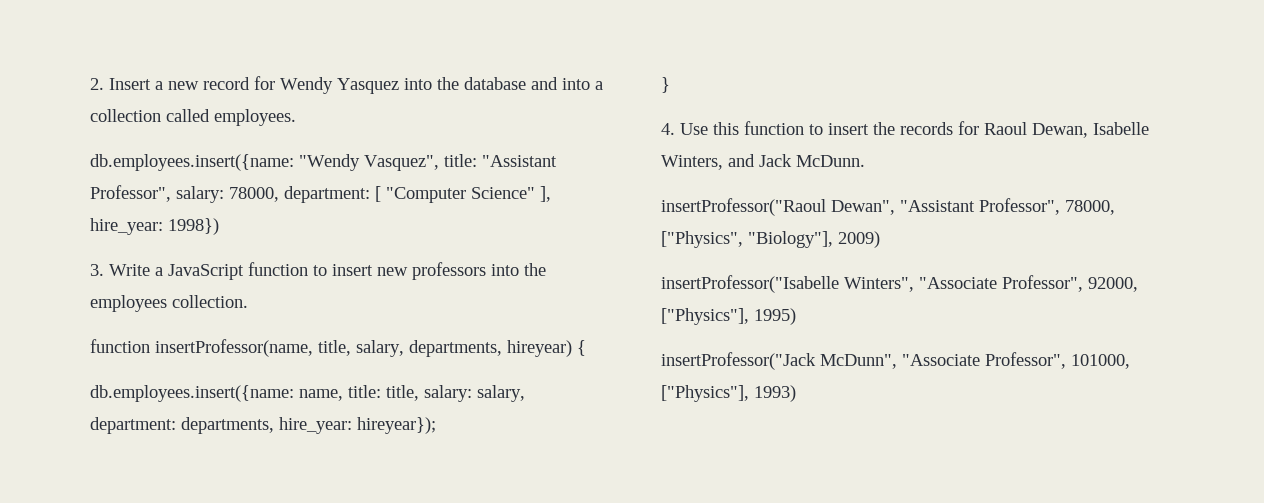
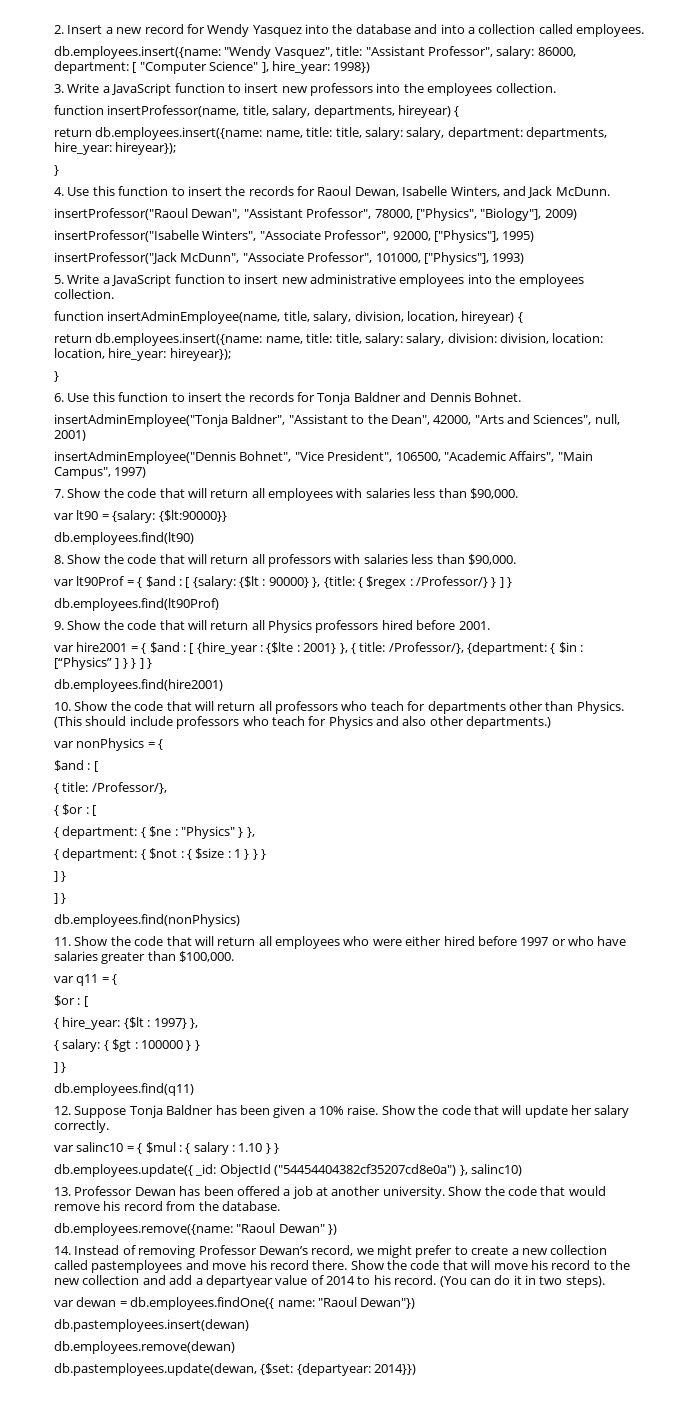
[229,187,279,202] 78000, -> [537,47,576,57] 86000,
(586, 348) none -> [54,128,92,137] return
(796, 393) none -> [54,274,584,287] [54,289,114,299] [54,311,523,324] [54,333,604,346] [54,348,231,361] [54,371,59,382] [54,392,521,405] [54,414,620,427] [54,430,86,441] [54,451,593,464] [54,467,147,479] [54,488,518,501] [54,510,227,523] [54,532,194,545] [54,554,516,567] [54,576,513,589] [54,598,219,611] [54,620,490,633] [54,642,584,655] [54,657,152,670] [54,679,223,692] [54,701,624,714] [54,716,552,729] [54,738,164,751] [54,760,98,772] [54,782,167,794] [54,804,97,816] [54,826,255,839] [54,848,267,861] [54,871,67,882] [54,893,67,904] [54,914,240,927] [54,936,627,949] [54,951,235,964] [54,974,118,986] [54,995,88,1007] [54,1017,198,1030] [54,1039,200,1052] [54,1062,67,1073] [54,1083,194,1096] [54,1105,630,1118] [54,1120,109,1133] [54,1142,280,1155] [54,1164,522,1177] [54,1186,606,1199] [54,1201,280,1211] [54,1223,338,1236] [54,1245,608,1258] [54,1260,630,1273] [54,1275,605,1288] [54,1297,416,1310] [54,1319,249,1332] [54,1341,235,1354] [54,1363,417,1376] // 5. Write a JavaScript function to insert new administrative employees into the employees collection. // function insertAdminEmployee(name, title, salary, division, location, hireyear) { // return db.employees.insert({name: name, title: title, salary: salary, division: division, location: location, hire_year: hireyear}); // } // 6. Use this function to insert the records for Tonja Baldner and Dennis Bohnet. // insertAdminEmployee("Tonja Baldner", "Assistant to the Dean", 42000, "Arts and Sciences", null, 2001) // insertAdminEmployee("Dennis Bohnet", "Vice President", 106500, "Academic Affairs", "Main Campus", 1997) // 7. Show the code that will return all employees with salaries less than $90,000. // var lt90 = {salary: {$lt:90000}} // db.employees.find(lt90) // 8. Show the code that will return all professors with salaries less than $90,000. // var lt90Prof = { $and : [ {salary: {$lt : 90000} }, {title: { $regex : /Professor/} } ] } // db.employees.find(lt90Prof) // 9. Show the code that will return all Physics professors hired before 2001. // var hire2001 = { $and : [ {hire_year : {$lte : 2001} }, { title: /Professor/}, {department: { $in : [“Physics” ] } } ] } // db.employees.find(hire2001) // 10. Show the code that will return all professors who teach for departments other than Physics. (This should include professors who teach for Physics and also other departments.) // var nonPhysics = { // $and : [ // { title: /Professor/}, // { $or : [ // { department: { $ne : "Physics" } }, // { department: { $not : { $size : 1 } } } // ] } // ] } // db.employees.find(nonPhysics) // 11. Show the code that will return all employees who were either hired before 1997 or who have salaries greater than $100,000. // var q11 = { // $or : [ // { hire_year: {$lt : 1997} }, // { salary: { $gt : 100000 } } // ] } // db.employees.find(q11) // 12. Suppose Tonja Baldner has been given a 10% raise. Show the code that will update her salary correctly. // var salinc10 = { $mul : { salary : 1.10 } } // db.employees.update({ _id: ObjectId ("54454404382cf35207cd8e0a") }, salinc10) // 13. Professor Dewan has been offered a job at another university. Show the code that would remove his record from the database. // db.employees.remove({name: "Raoul Dewan" }) // 14. Instead of removing Professor Dewan’s record, we might prefer to create a new collection called pastemployees and move his record there. Show the code that will move his record to the new collection and add a departyear value of 2014 to his record. (You can do it in two steps). // var dewan = db.employees.findOne({ name: "Raoul Dewan"}) // db.pastemployees.insert(dewan) // db.employees.remove(dewan) // db.pastemployees.update(dewan, {$set: {departyear: 2014}})

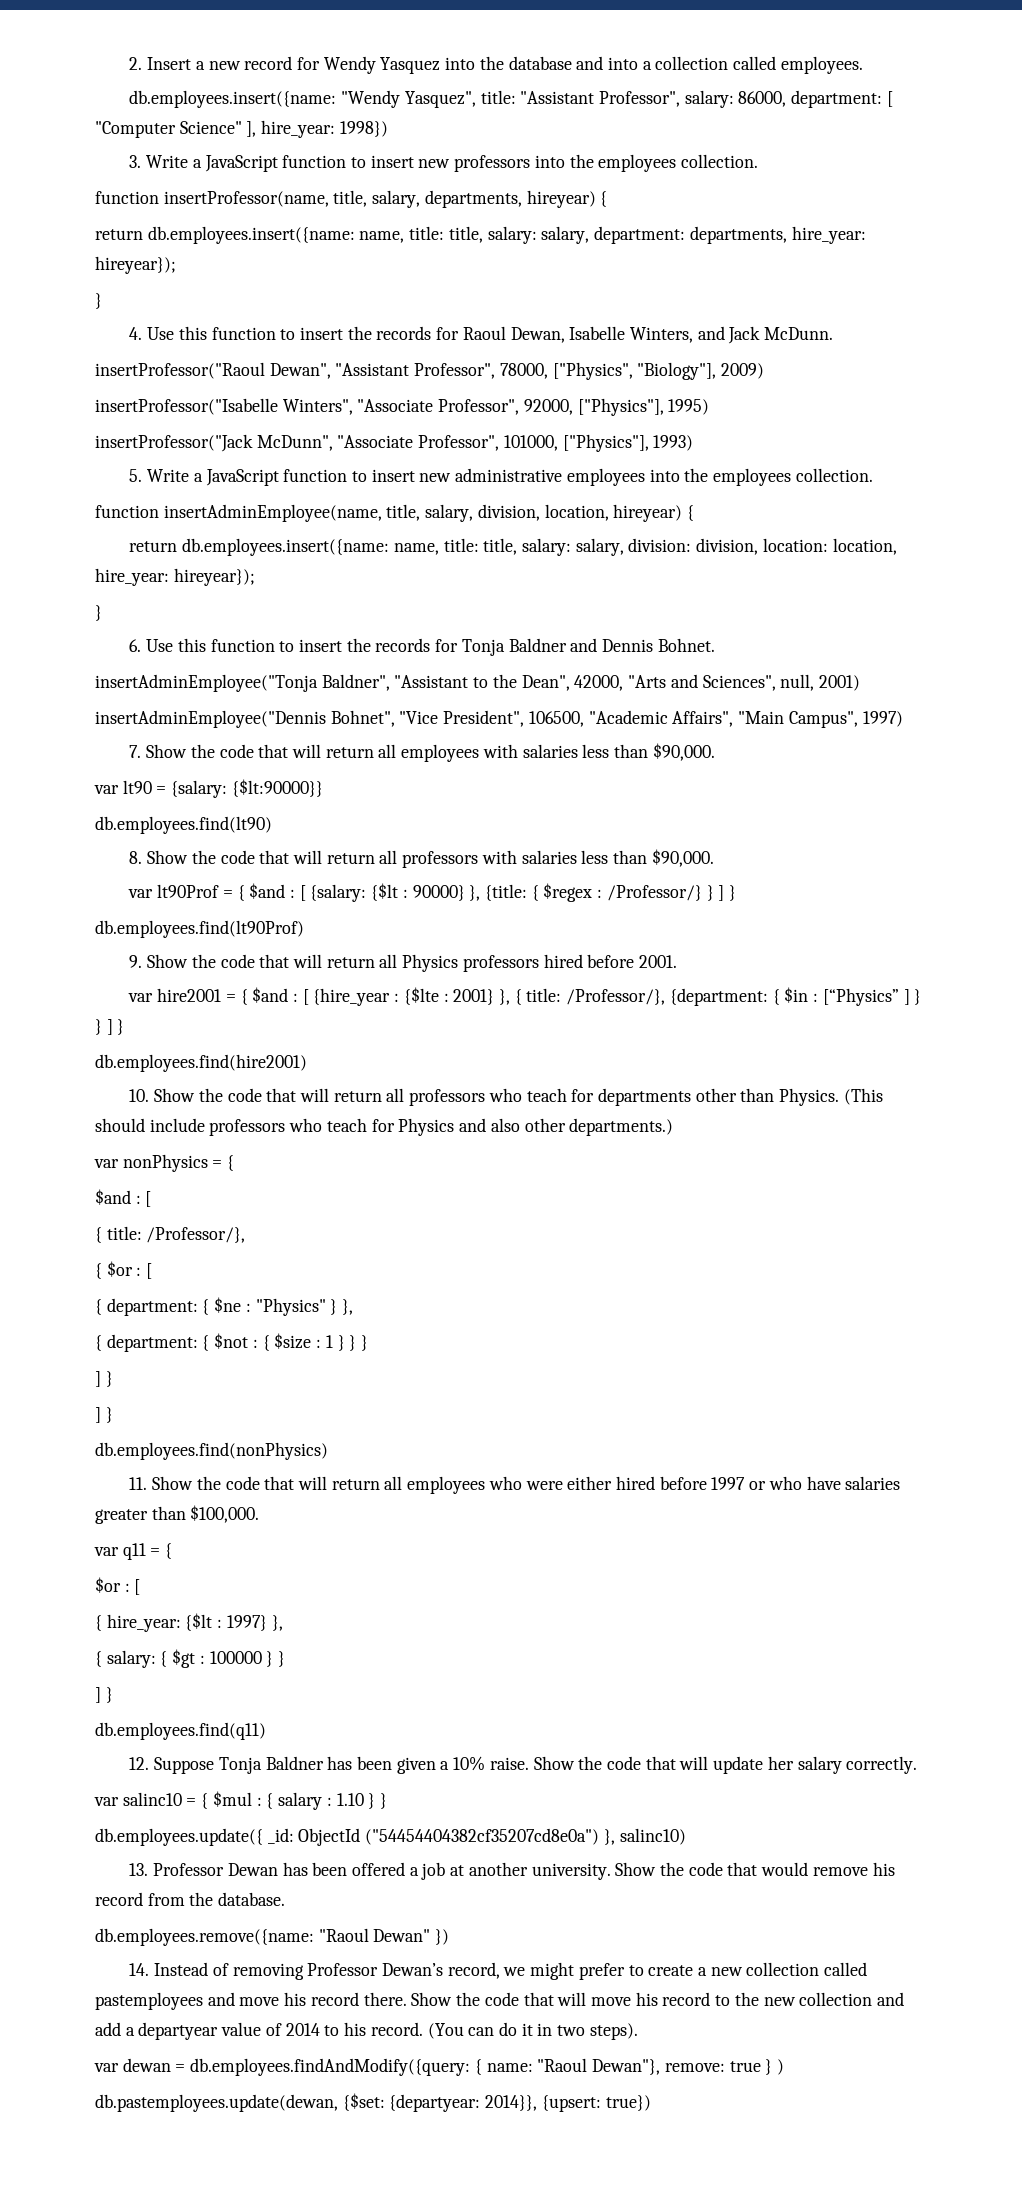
[274,47,333,59] Vasquez", -> [404,91,476,108] Yasquez",
[130,1297,416,1310] [54,1319,249,1332] [54,1341,235,1354] db.employees.findOne({ name: "Raoul Dewan"}) // db.pastemployees.insert(dewan) // db.employees.remove(dewan) -> [190,2058,784,2076] db.employees.findAndModify({query: { name: "Raoul Dewan"}, remove: true } )
[374,1364,417,1375] 2014}}) -> [485,2095,651,2112] 2014}}, {upsert: true})

